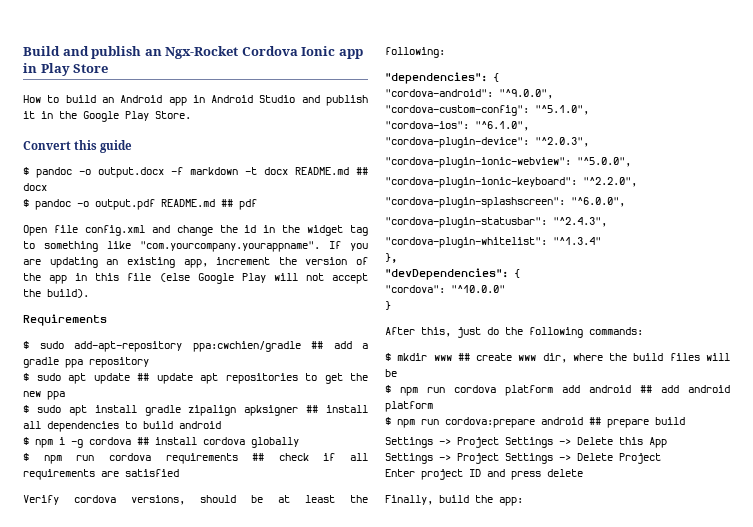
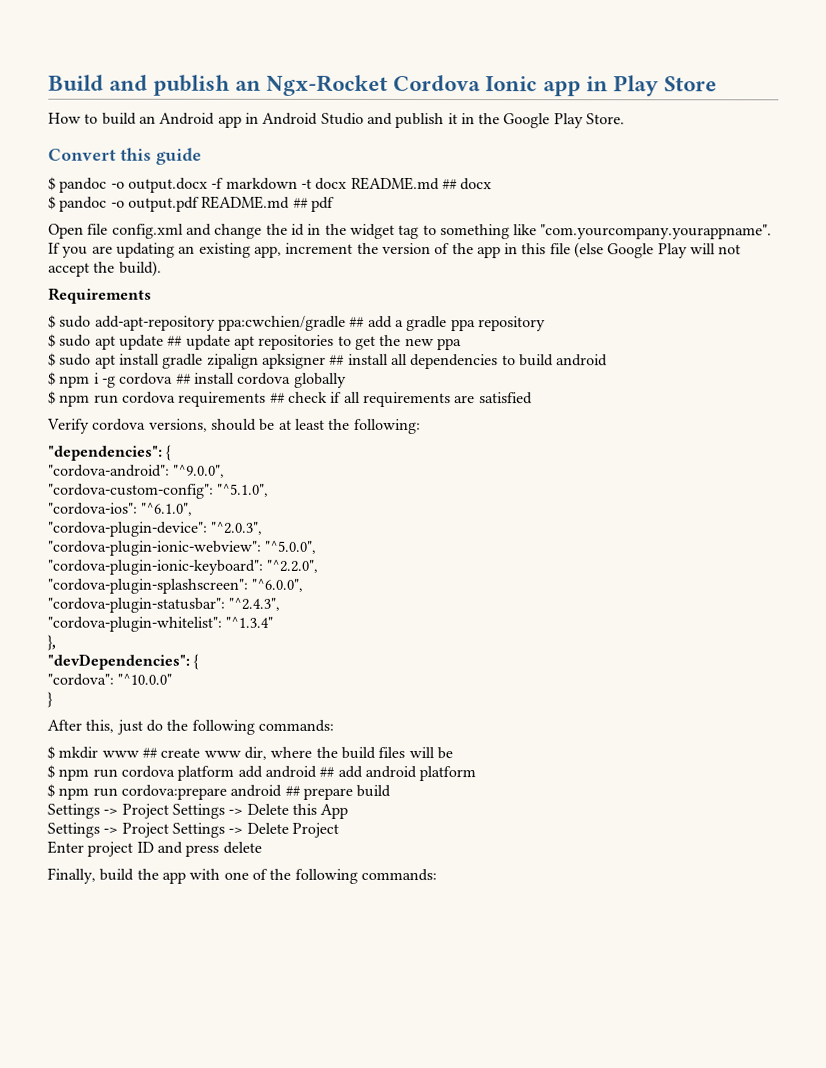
[499,497,523,506] app: -> [161,868,437,884] app with one of the following commands:

